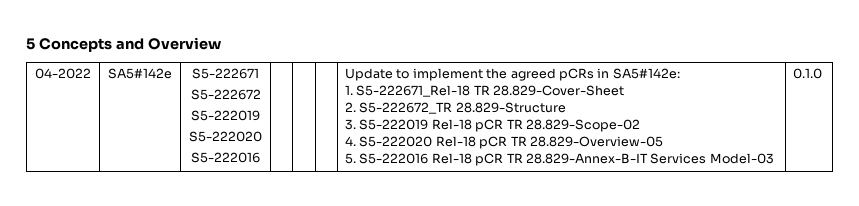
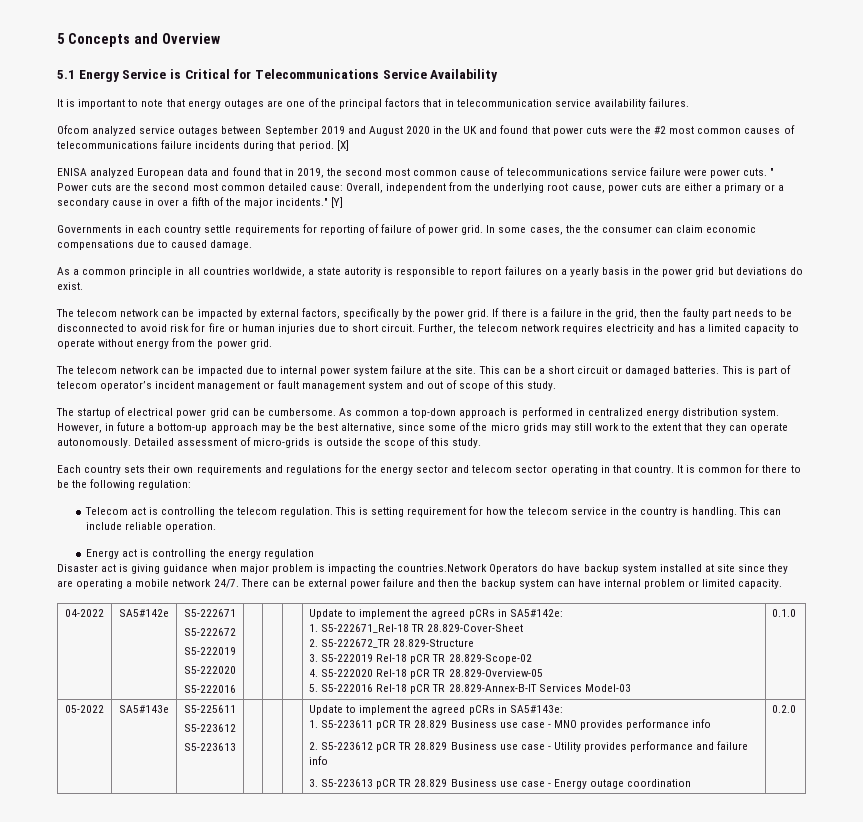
(221, 43) none -> [57,69,499,82] [57,98,689,109] [57,125,795,136] [57,140,349,151] [57,167,775,178] [57,182,785,193] [57,197,344,208] [57,224,757,235] [57,240,253,250] [57,266,803,277] [57,282,83,290] [56,308,792,319] [57,323,799,334] [57,338,272,349] [56,365,791,376] [57,380,557,391] [56,407,780,418] [57,422,788,433] [57,437,482,448] [57,464,801,475] [57,479,192,490] [85,506,782,517] [86,522,217,532] [86,549,314,559] [57,564,789,574] [57,578,783,589] // 5.1 Energy Service is Critical for Telecommunications Service Availability // It is important to note that energy outages are one of the principal factors that in telecommunication service availability failures. // Ofcom analyzed service outages between September 2019 and August 2020 in the UK and found that power cuts were the #2 most common causes of telecommunications failure incidents during that period. [X] // ENISA analyzed European data and found that in 2019, the second most common cause of telecommunications service failure were power cuts. " Power cuts are the second most common detailed cause: Overall, independent from the underlying root cause, power cuts are either a primary or a secondary cause in over a fifth of the major incidents." [Y] // Governments in each country settle requirements for reporting of failure of power grid. In some cases, the the consumer can claim economic compensations due to caused damage. // As a common principle in all countries worldwide, a state autority is responsible to report failures on a yearly basis in the power grid but deviations do exist. // The telecom network can be impacted by external factors, specifically by the power grid. If there is a failure in the grid, then the faulty part needs to be disconnected to avoid risk for fire or human injuries due to short circuit. Further, the telecom network requires electricity and has a limited capacity to operate without energy from the power grid. // The telecom network can be impacted due to internal power system failure at the site. This can be a short circuit or damaged batteries. This is part of telecom operator’s incident management or fault management system and out of scope of this study. // The startup of electrical power grid can be cumbersome. As common a top-down approach is performed in centralized energy distribution system. However, in future a bottom-up approach may be the best alternative, since some of the micro grids may still work to the extent that they can operate autonomously. Detailed assessment of micro-grids is outside the scope of this study. // Each country sets their own requirements and regulations for the energy sector and telecom sector operating in that country. It is common for there to be the following regulation: // Telecom act is controlling the telecom regulation. This is setting requirement for how the telecom service in the country is handling. This can include reliable operation. // Energy act is controlling the energy regulation // Disaster act is giving guidance when major problem is impacting the countries.Network Operators do have backup system installed at site since they are operating a mobile network 24/7. There can be external power failure and then the backup system can have internal problem or limited capacity.
(823, 73) none -> [65,705,104,713] [119,705,169,713] [184,705,236,713] [184,724,236,732] [184,743,236,751] [309,705,563,715] [309,719,712,730] [309,741,749,752] [309,756,329,765] [309,779,692,789] [772,705,797,713] // 05-2022 | SA5#143e | S5-225611 // S5-223612 // S5-223613 | | | | Update to implement the agreed pCRs in SA5#143e: // 1. S5-223611 pCR TR 28.829 Business use case - MNO provides performance info // 2. S5-223612 pCR TR 28.829 Business use case - Utility provides performance and failure info // 3. S5-223613 pCR TR 28.829 Business use case - Energy outage coordination | 0.2.0

